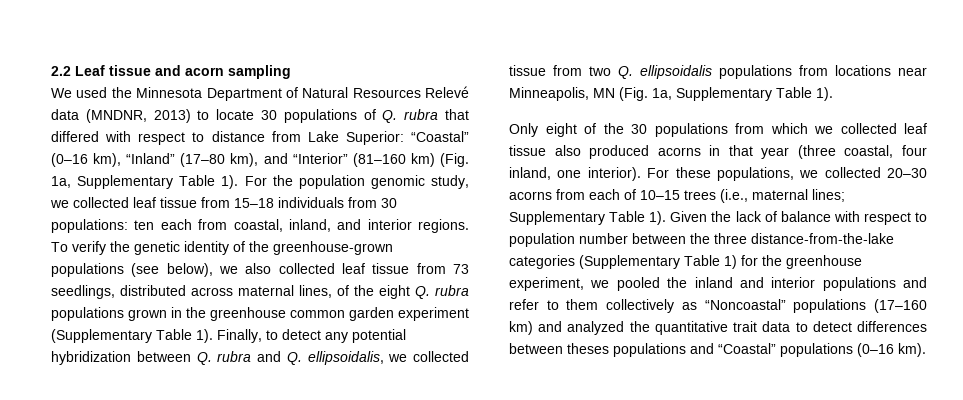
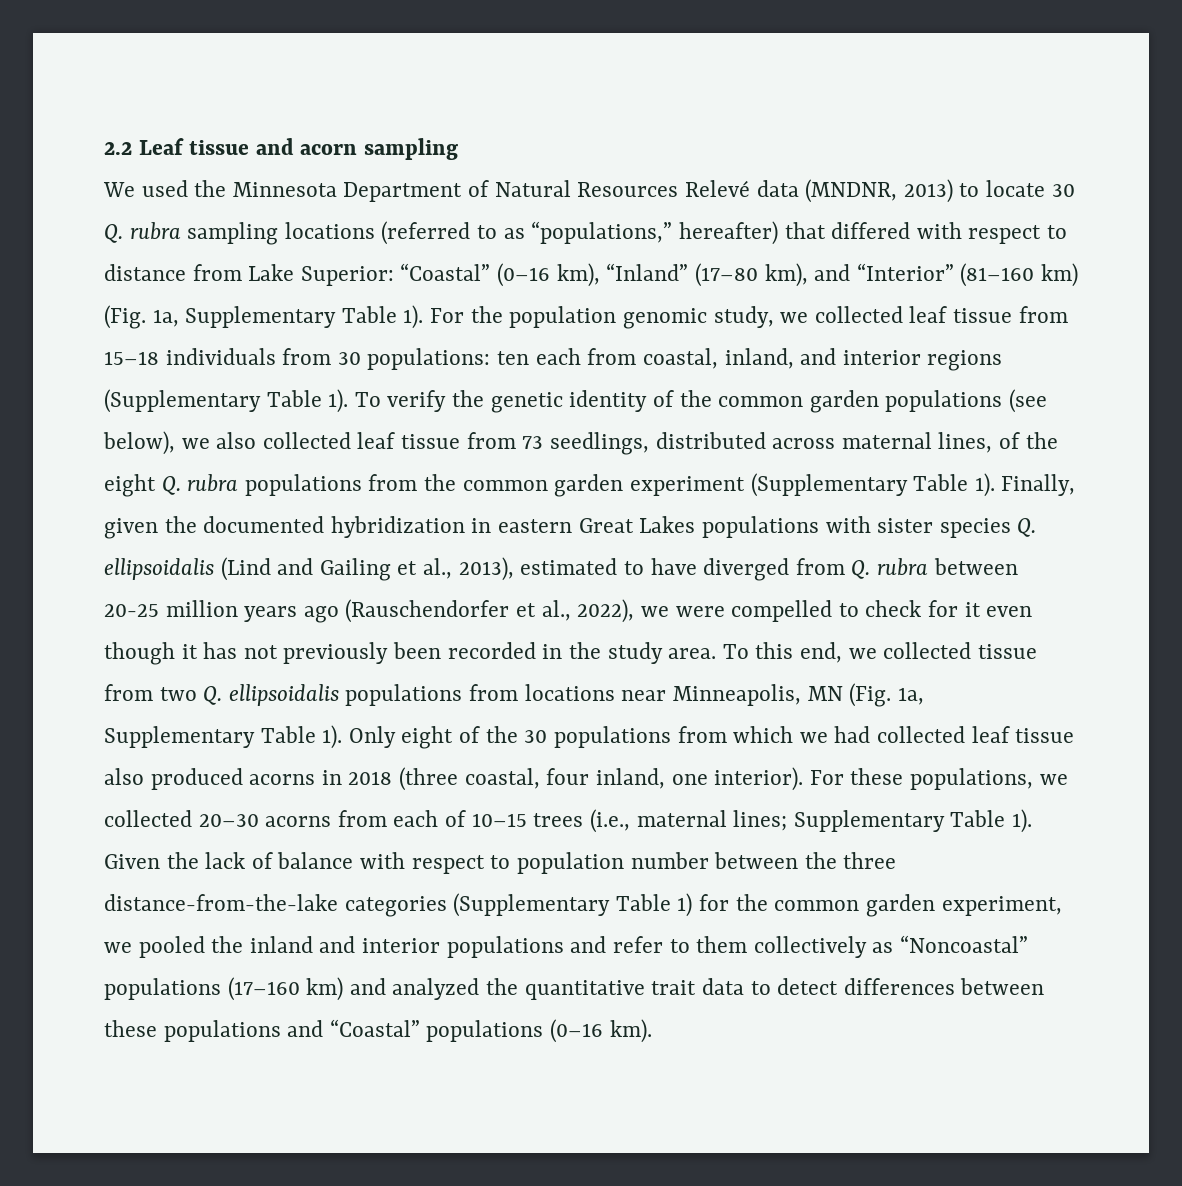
[283,109,439,123] populations of Q. rubra -> [104,221,778,245] Q. rubra sampling locations (referred to as “populations,” hereafter)
[418,219,469,233] regions. -> [927,350,1003,371] [104,389,349,413] regions (Supplementary Table 1).
[273,241,393,255] greenhouse-grown -> [718,390,879,413] common garden
[128,307,286,321] grown in the greenhouse -> [368,474,457,491] from the
[266,329,406,343] [51,351,384,365] to detect any potential hybridization between Q. rubra and Q. ellipsoidalis, -> [104,516,1037,539] [104,557,1018,581] [104,599,1033,623] [104,642,842,665] given the documented hybridization in eastern Great Lakes populations with sister species Q. ellipsoidalis (Lind and Gailing et al., 2013), estimated to have diverged from Q. rubra between 20-25 million years ago (Rauschendorfer et al., 2022), we were compelled to check for it even though it has not previously been recorded in the study area. To this end,
(833, 94) // -> (343, 737) none
(833, 130) none -> [834,726,871,743] had
[728,145,790,159] that year -> [348,771,393,785] 2018
[786,255,862,269] greenhouse -> [774,894,935,917] common garden
[567,343,609,354] theses -> [104,1020,157,1037] these

